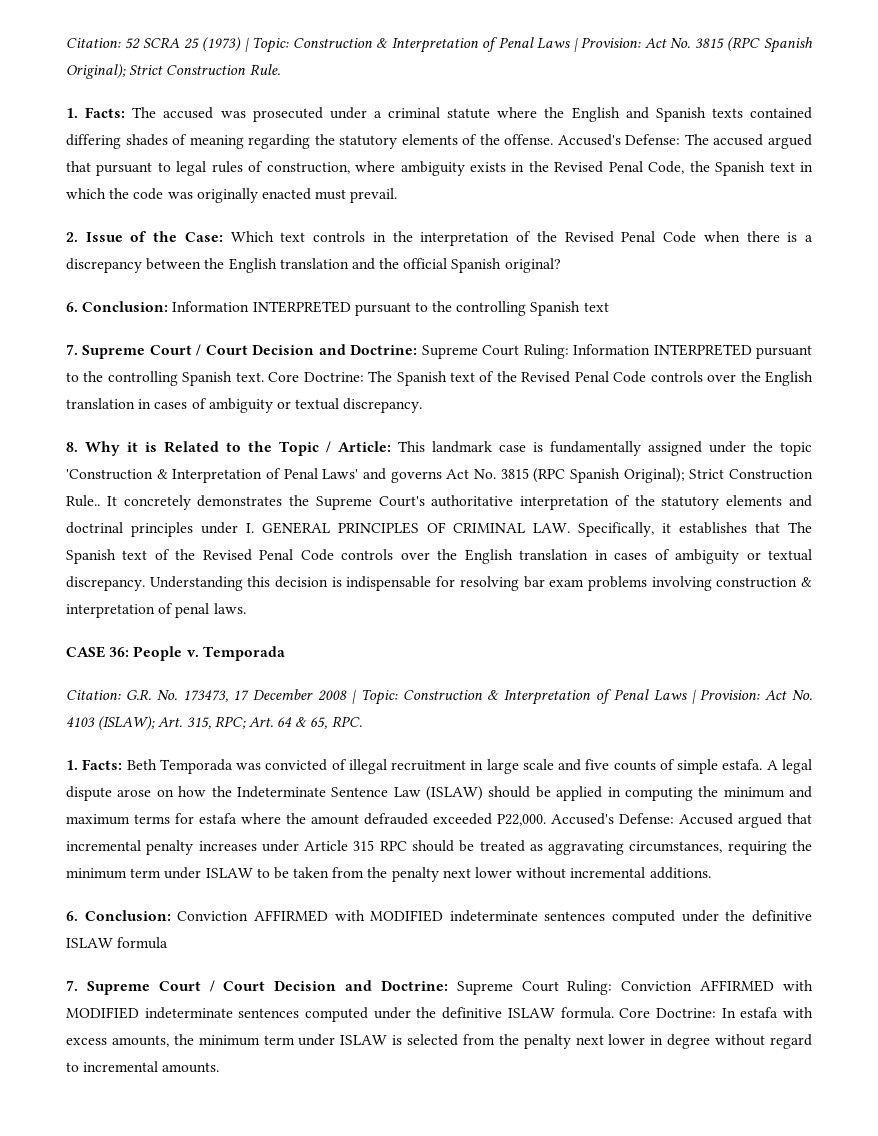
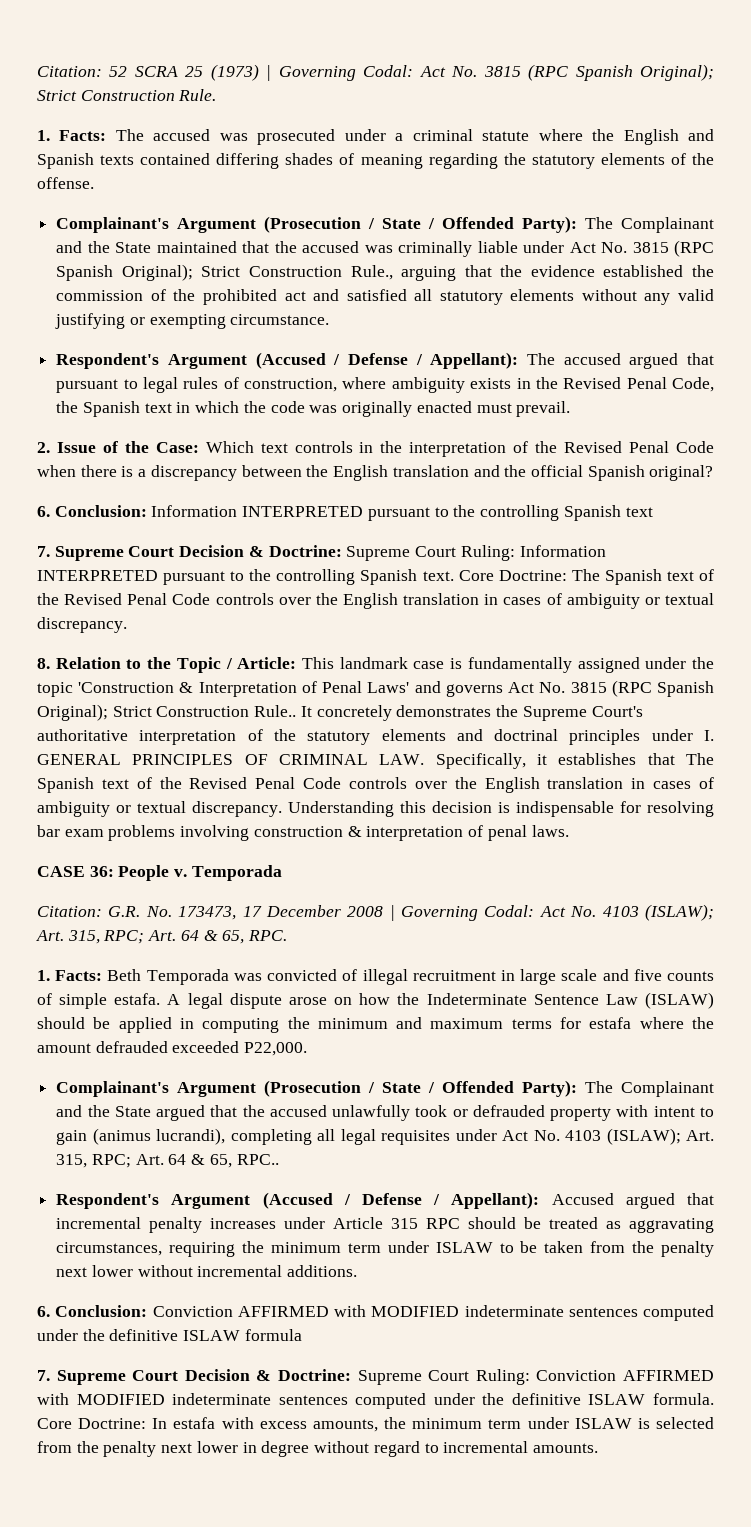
[252,37,642,53] Topic: Construction & Interpretation of Penal Laws | Provision: -> [278,65,414,81] Governing Codal:
[557,134,681,146] Accused's Defense: -> [56,216,714,233] [56,240,714,257] [56,264,714,281] [56,289,714,305] [55,313,330,329] [56,352,519,369] // Complainant's Argument (Prosecution / State / Offended Party): The Complainant and the State maintained that the accused was criminally liable under Act No. 3815 (RPC Spanish Original); Strict Construction Rule., arguing that the evidence established the commission of the prohibited act and satisfied all statutory elements without any valid justifying or exempting circumstance. // Respondent's Argument (Accused / Defense / Appellant):
[196,344,346,356] / Court Decision and -> [179,545,264,557] Decision &
[85,441,219,456] Why it is Related -> [55,657,121,669] Relation
[360,689,761,705] Topic: Construction & Interpretation of Penal Laws | Provision: -> [401,905,535,921] Governing Codal:
[551,813,674,825] Accused's Defense: -> [56,1080,714,1097] [56,1105,714,1121] [56,1128,714,1145] [56,1154,279,1168] [56,1192,540,1209] // Complainant's Argument (Prosecution / State / Offended Party): The Complainant and the State argued that the accused unlawfully took or defrauded property with intent to gain (animus lucrandi), completing all legal requisites under Act No. 4103 (ISLAW); Art. 315, RPC; Art. 64 & 65, RPC.. // Respondent's Argument (Accused / Defense / Appellant):
[209,980,373,992] / Court Decision and -> [184,1369,272,1381] Decision &

